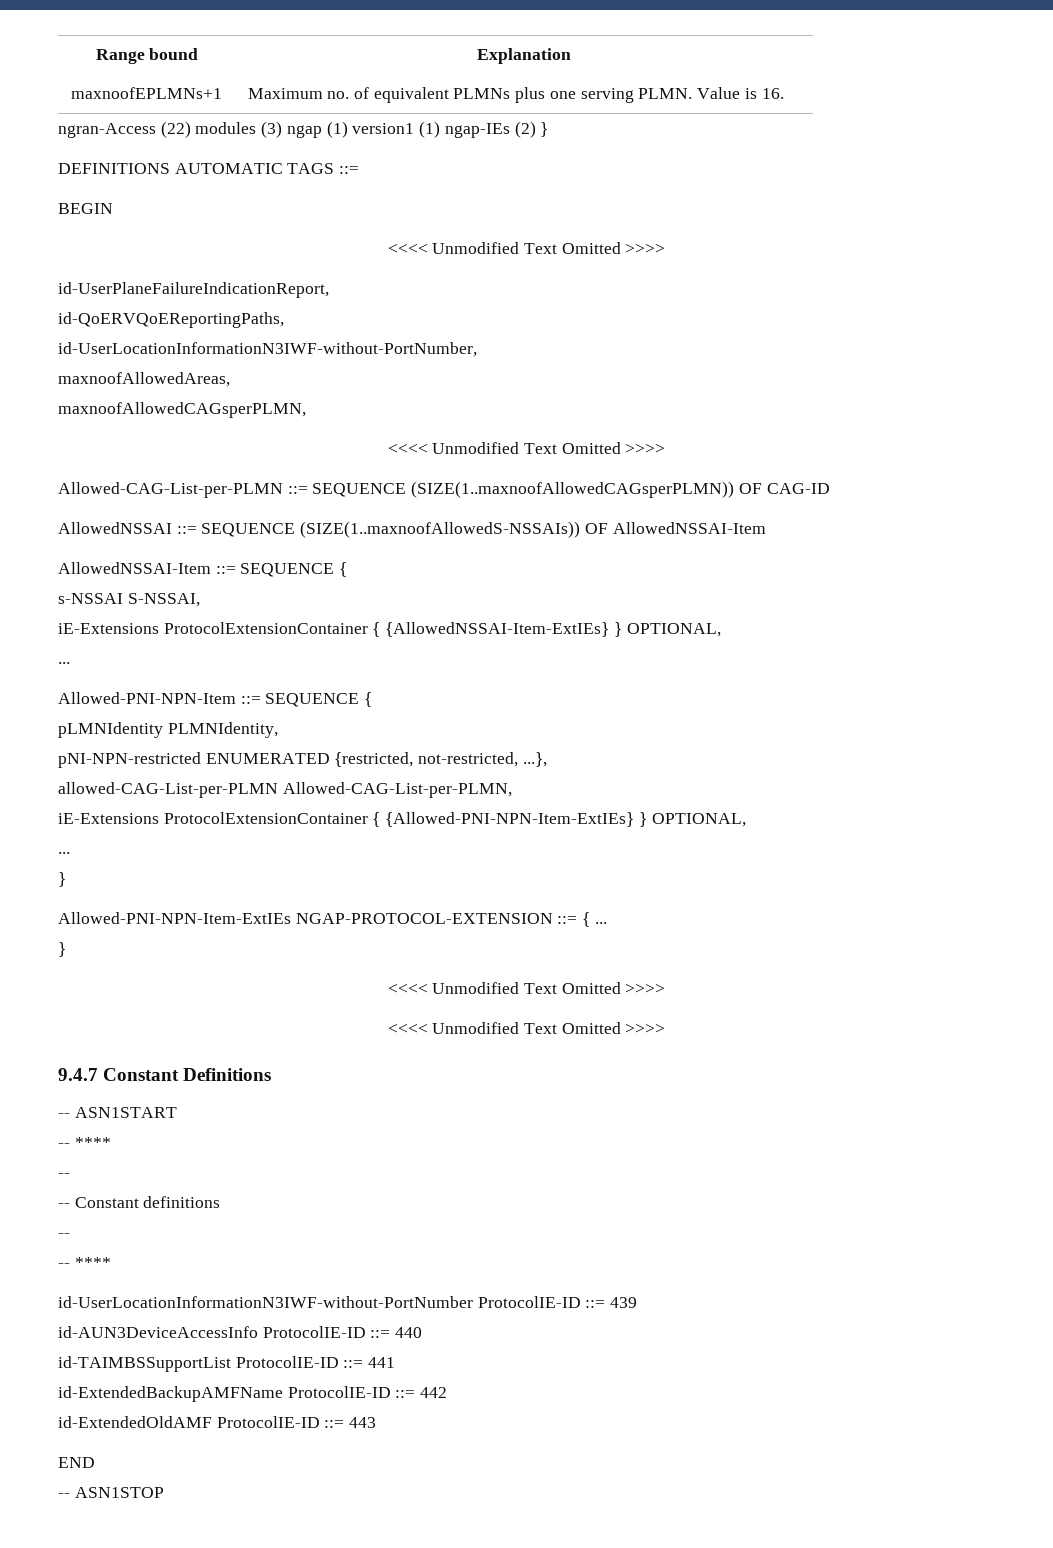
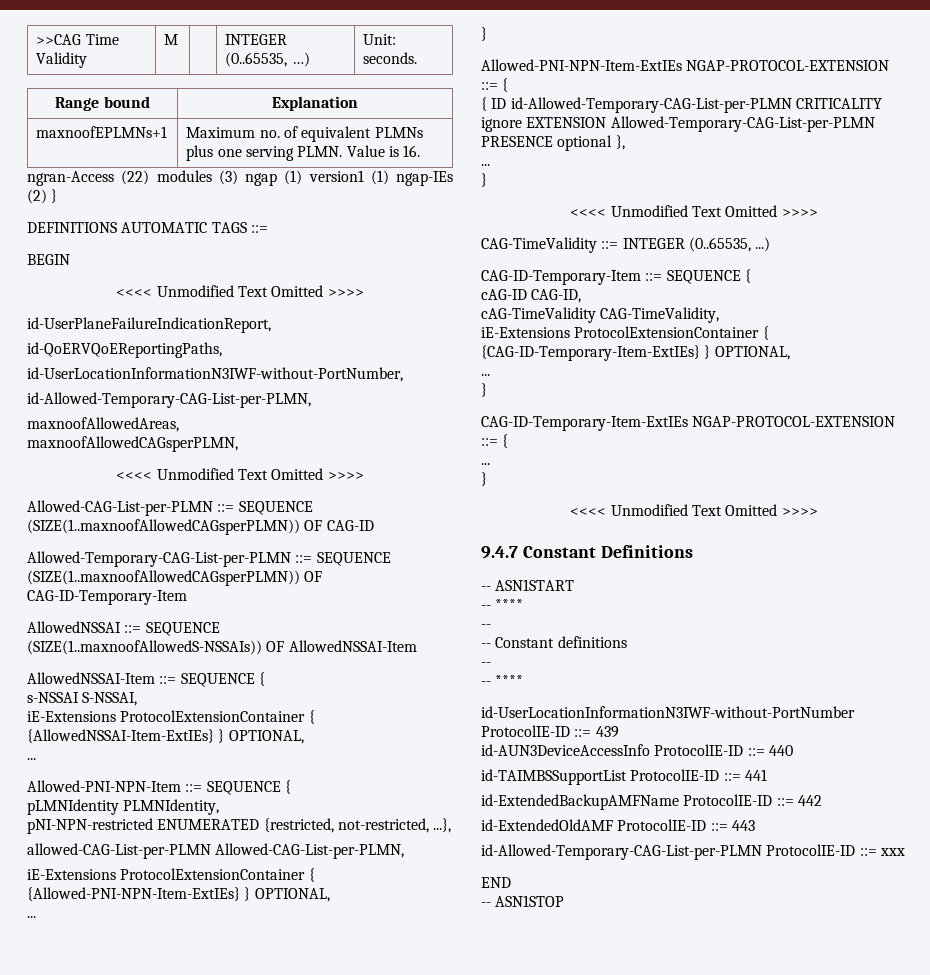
(95, 56) none -> [36,34,119,45] [36,52,88,68] [164,34,179,45] [225,34,288,45] [225,52,310,67] [363,34,397,45] [363,52,418,64] >>CAG Time Validity | M | | INTEGER (0..65535, …) | Unit: seconds. //
(477, 349) none -> [27,392,311,408] // id-Allowed-Temporary-CAG-List-per-PLMN,
(830, 488) none -> [27,551,391,567] [27,570,323,586] [27,590,187,605] // Allowed-Temporary-CAG-List-per-PLMN ::= SEQUENCE (SIZE(1..maxnoofAllowedCAGsperPLMN)) OF CAG-ID-Temporary-Item
[594,922,607,924] [58,942,66,957] [387,982,666,994] ... // } // <<<< Unmodified Text Omitted >>>> -> [481,97,882,113] [481,116,875,132] [481,135,625,151] [481,164,490,166] [481,173,487,187] [570,205,818,217] [481,237,771,253] [481,269,751,285] [481,289,582,303] [481,307,720,323] [481,326,769,340] [481,345,790,361] [481,374,490,376] [481,383,487,397] [481,416,896,431] [481,434,509,448] [481,463,490,465] [481,472,487,486] // { ID id-Allowed-Temporary-CAG-List-per-PLMN CRITICALITY ignore EXTENSION Allowed-Temporary-CAG-List-per-PLMN PRESENCE optional }, // ... // } // <<<< Unmodified Text Omitted >>>> // CAG-TimeValidity ::= INTEGER (0..65535, ...) // CAG-ID-Temporary-Item ::= SEQUENCE { // cAG-ID CAG-ID, // cAG-TimeValidity CAG-TimeValidity, // iE-Extensions ProtocolExtensionContainer { {CAG-ID-Temporary-Item-ExtIEs} } OPTIONAL, // ... // } // CAG-ID-Temporary-Item-ExtIEs NGAP-PROTOCOL-EXTENSION ::= { // ... // }
(377, 1422) none -> [481,844,905,860] // id-Allowed-Temporary-CAG-List-per-PLMN ProtocolIE-ID ::= xxx

